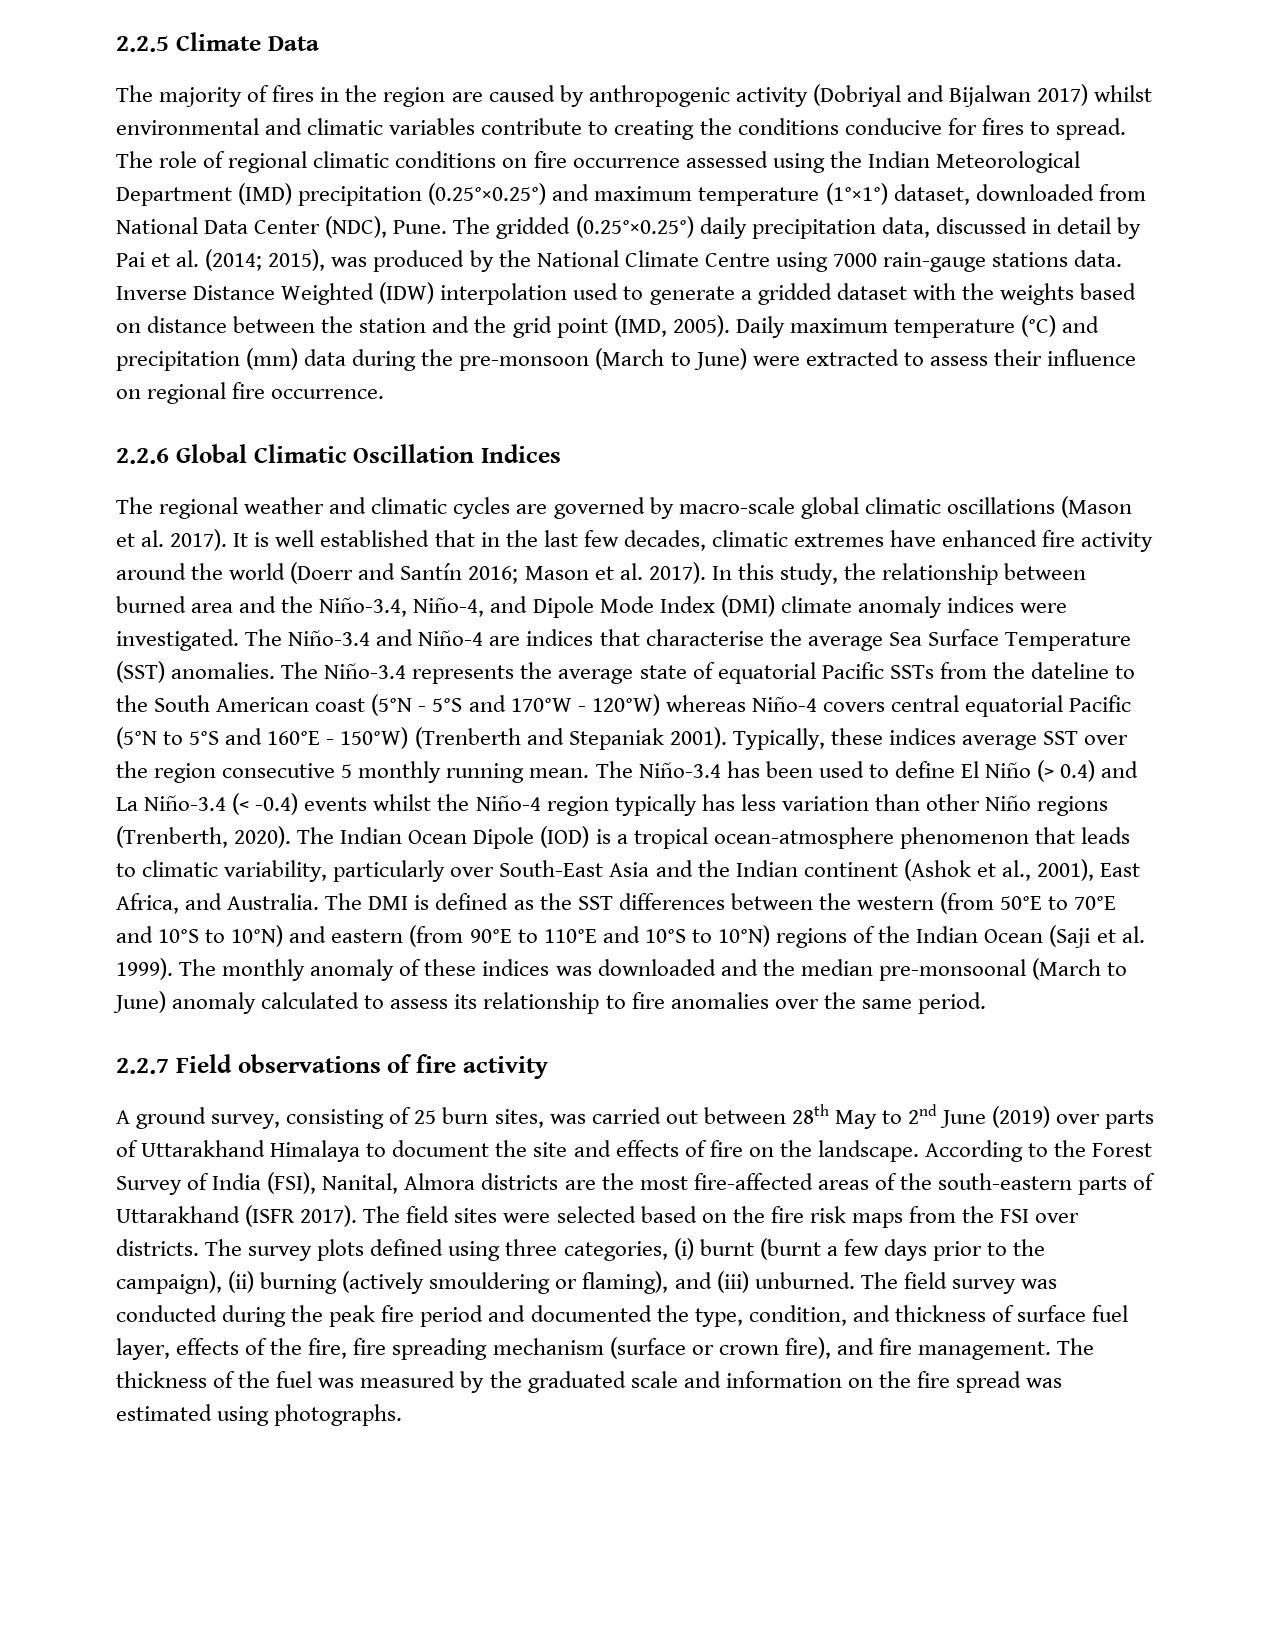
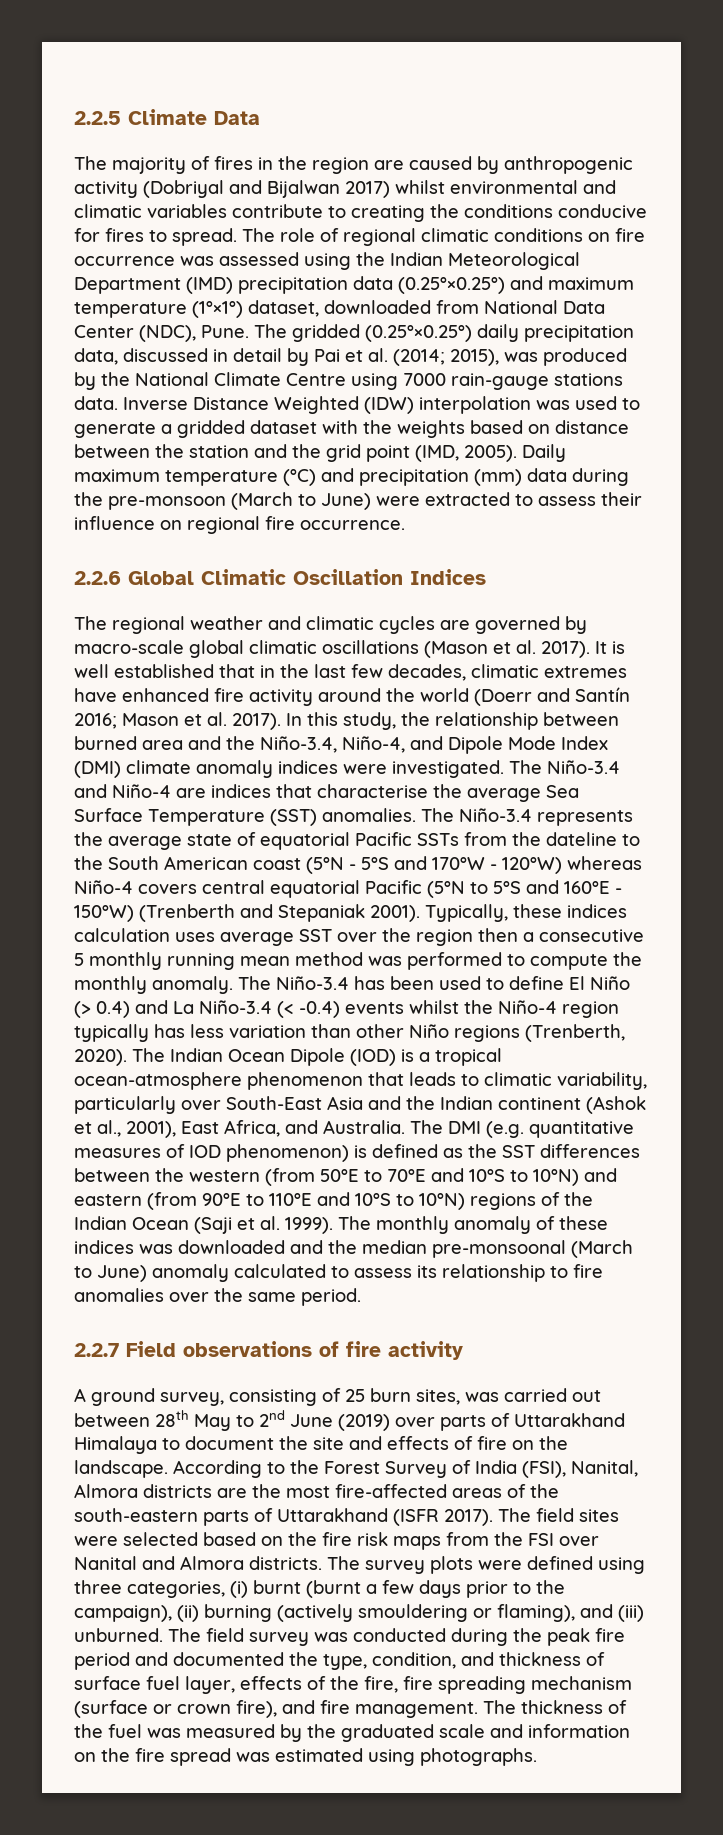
(680, 163) none -> [180,256,214,266] was
(423, 196) none -> [353,276,393,290] data
(568, 294) none -> [536,400,570,410] was
(956, 736) none -> [74,928,215,942] calculation uses
(217, 773) none -> [478,928,534,942] then a
[529,768,590,778] mean. -> [240,952,642,970] [74,976,233,994] mean method was performed to compute the monthly anomaly.
(409, 903) none -> [486,1121,634,1138] [74,1144,349,1162] (e.g. quantitative measures of IOD phenomenon)
(1080, 1218) none -> [74,1556,244,1570] Nanital and Almora
(365, 1250) none -> [478,1560,522,1570] were

